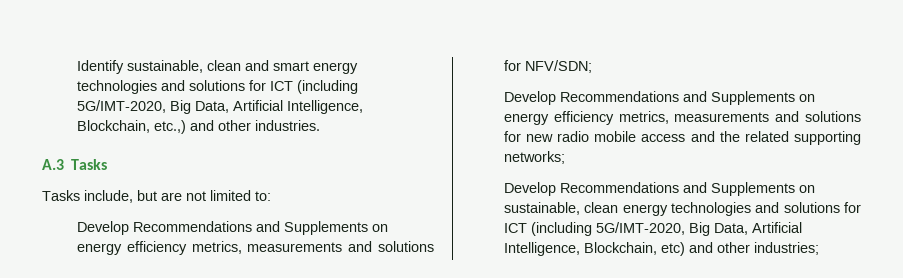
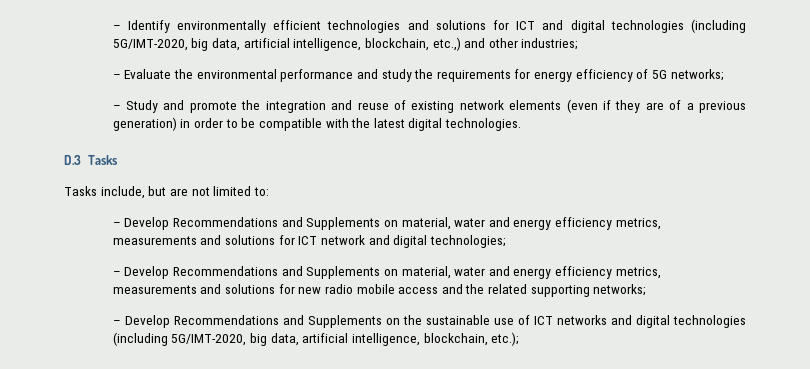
[76,60,358,74] [76,80,358,94] [76,100,363,114] [76,120,320,134] [42,159,64,170] Identify sustainable, clean and smart energy technologies and solutions for ICT (including 5G/IMT-2020, Big Data, Artificial Intelligence, Blockchain, etc.,) and other industries. // A.3 -> [112,19,746,33] [112,37,579,51] [112,69,724,82] [112,99,746,113] [112,117,522,131] [64,155,81,165] – Identify environmentally efficient technologies and solutions for ICT and digital technologies (including 5G/IMT-2020, big data, artificial intelligence, blockchain, etc.,) and other industries; // – Evaluate the environmental performance and study the requirements for energy efficiency of 5G networks; // – Study and promote the integration and reuse of existing network elements (even if they are of a previous generation) in order to be compatible with the latest digital technologies. // D.3
[76,221,388,235] [76,241,435,255] [503,60,592,73] [503,91,815,105] Develop Recommendations and Supplements on energy efficiency metrics, measurements and solutions for NFV/SDN; // Develop Recommendations and Supplements on -> [112,217,661,230] [112,235,506,248] [112,266,510,279] – Develop Recommendations and Supplements on material, water and energy efficiency metrics, measurements and solutions for ICT network and digital technologies; // – Develop Recommendations and Supplements on material, water and
[503,182,815,196] [503,202,861,216] [503,222,802,236] [503,242,819,256] Develop Recommendations and Supplements on sustainable, clean energy technologies and solutions for ICT (including 5G/IMT-2020, Big Data, Artificial Intelligence, Blockchain, etc) and other industries; -> [112,315,746,328] [112,332,520,346] – Develop Recommendations and Supplements on the sustainable use of ICT networks and digital technologies (including 5G/IMT-2020, big data, artificial intelligence, blockchain, etc.);

